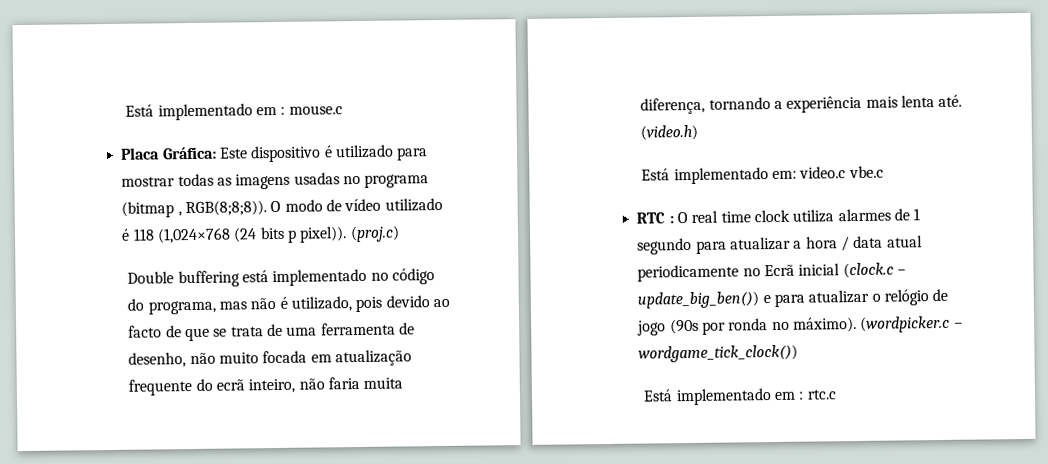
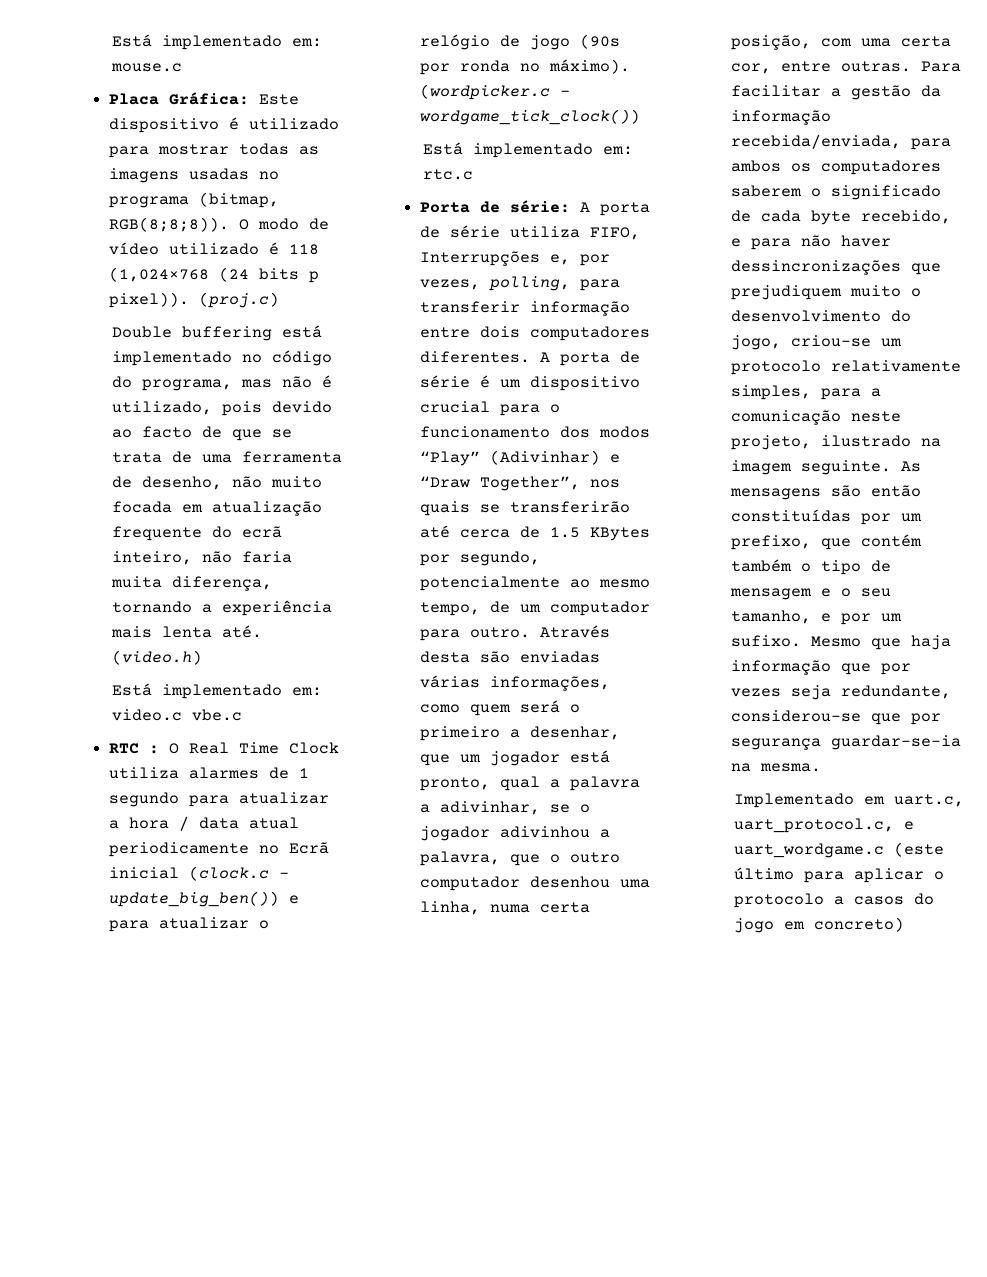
[125,103,286,121] Está implementado em : -> [112,34,323,50] Está implementado em:
[121,201,182,218] (bitmap , -> [199,192,280,208] (bitmap,
[691,209,790,223] real time clock -> [189,742,340,754] Real Time Clock
[774,389,837,400] em : rtc.c -> [603,146,634,155] [423,169,474,180] [420,200,651,216] [420,225,641,240] [420,251,611,266] [420,276,621,291] [420,301,631,316] [420,326,651,341] [420,351,641,366] [420,375,641,391] [420,401,561,416] [420,426,651,438] [420,450,621,466] [420,476,621,491] [420,501,631,516] [420,525,651,541] [420,551,541,566] [420,576,651,591] [420,601,651,616] [420,625,611,641] [420,651,601,663] [420,675,611,691] [420,700,581,716] [420,726,621,741] [420,750,611,766] [420,776,641,791] [420,801,591,815] [420,826,611,841] [420,851,621,866] [420,876,651,891] [420,901,591,915] [731,35,952,50] [731,61,962,74] [731,85,942,100] [731,110,832,125] [731,134,952,150] [731,160,942,175] [731,185,942,200] [731,210,952,225] [731,235,892,250] [731,260,942,275] [731,285,922,300] [731,310,912,322] [731,335,903,350] [731,360,962,375] [731,385,882,400] [731,410,902,425] [731,435,942,450] [731,460,922,475] [730,485,922,500] [731,509,923,525] [731,534,923,550] [731,559,892,575] [730,588,892,600] [731,610,903,625] [731,635,952,650] [731,660,912,675] [731,685,952,700] [731,710,942,725] [731,735,962,750] [731,763,822,772] [734,793,965,808] [734,818,915,833] [734,842,945,858] [734,867,945,883] [734,893,935,908] [734,917,905,933] em: rtc.c // Porta de série: A porta de série utiliza FIFO, Interrupções e, por vezes, polling, para transferir informação entre dois computadores diferentes. A porta de série é um dispositivo crucial para o funcionamento dos modos “Play” (Adivinhar) e “Draw Together”, nos quais se transferirão até cerca de 1.5 KBytes por segundo, potencialmente ao mesmo tempo, de um computador para outro. Através desta são enviadas várias informações, como quem será o primeiro a desenhar, que um jogador está pronto, qual a palavra a adivinhar, se o jogador adivinhou a palavra, que o outro computador desenhou uma linha, numa certa posição, com uma certa cor, entre outras. Para facilitar a gestão da informação recebida/enviada, para ambos os computadores saberem o significado de cada byte recebido, e para não haver dessincronizações que prejudiquem muito o desenvolvimento do jogo, criou-se um protocolo relativamente simples, para a comunicação neste projeto, ilustrado na imagem seguinte. As mensagens são então constituídas por um prefixo, que contém também o tipo de mensagem e o seu tamanho, e por um sufixo. Mesmo que haja informação que por vezes seja redundante, considerou-se que por segurança guardar-se-ia na mesma. // Implementado em uart.c, uart_protocol.c, e uart_wordgame.c (este último para aplicar o protocolo a casos do jogo em concreto)

